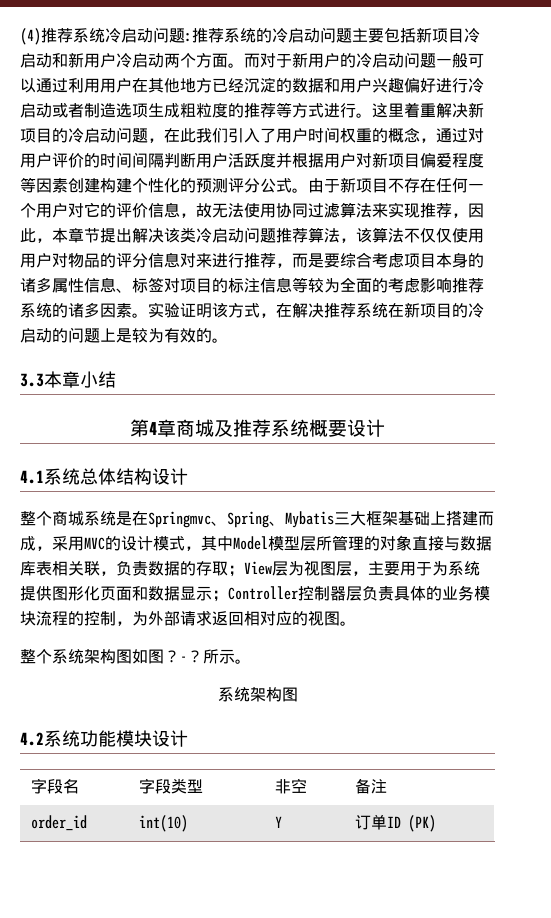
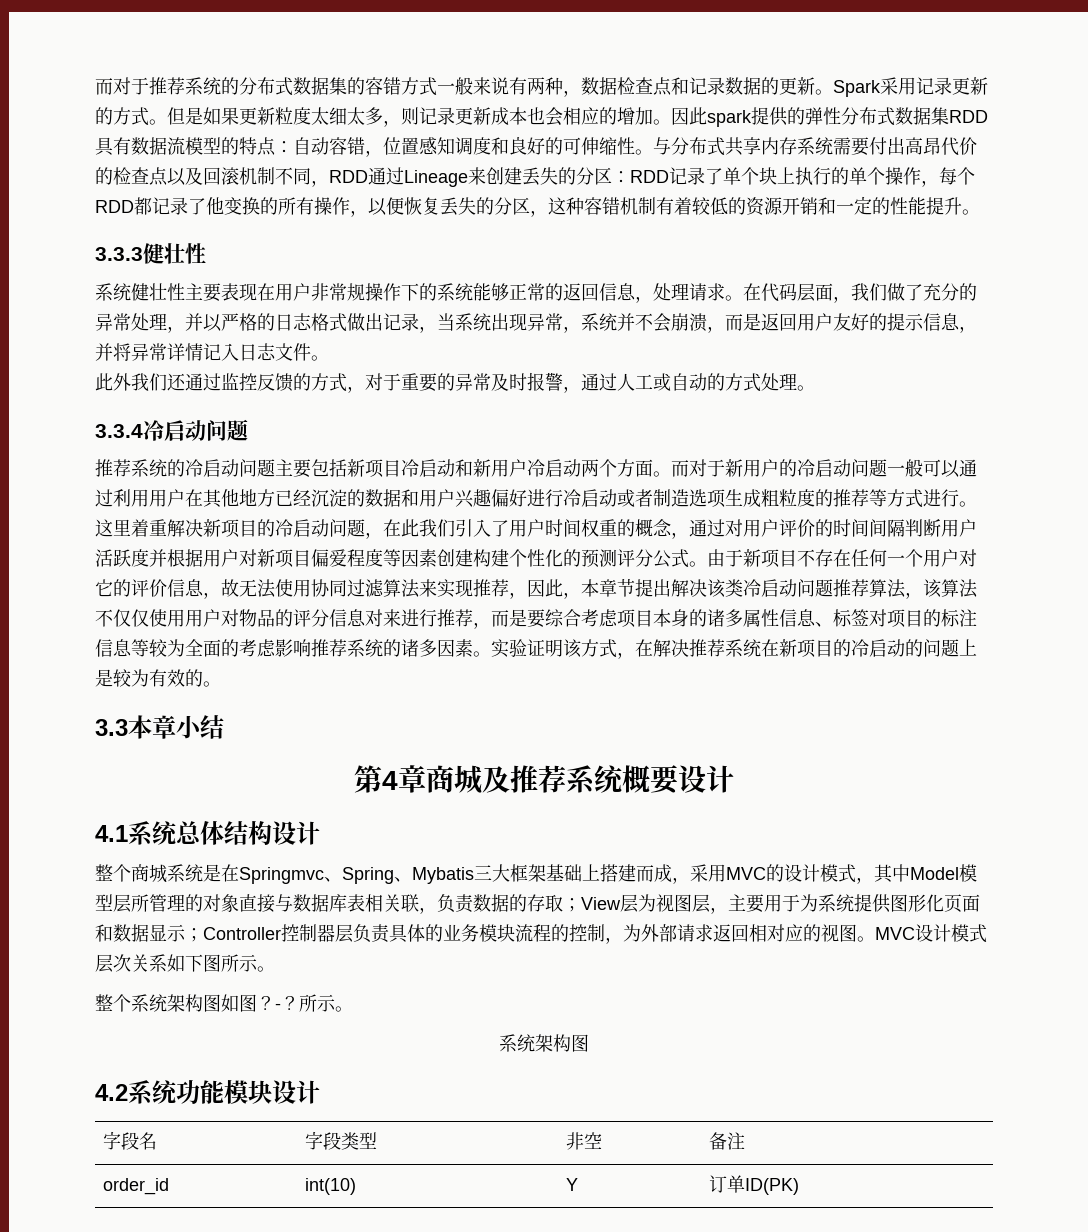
[20,27,192,45] (4)推荐系统冷启动问题: -> [95,77,988,97] [95,107,988,127] [95,137,977,157] [95,167,975,187] [95,196,980,217] [95,243,206,264] [95,283,977,303] [95,313,977,333] [95,343,329,361] [95,372,815,393] [95,419,248,441] 而对于推荐系统的分布式数据集的容错方式一般来说有两种，数据检查点和记录数据的更新。Spark采用记录更新的方式。但是如果更新粒度太细太多，则记录更新成本也会相应的增加。因此spark提供的弹性分布式数据集RDD具有数据流模型的特点：自动容错，位置感知调度和良好的可伸缩性。与分布式共享内存系统需要付出高昂代价的检查点以及回滚机制不同，RDD通过Lineage来创建丢失的分区：RDD记录了单个块上执行的单个操作，每个RDD都记录了他变换的所有操作，以便恢复丢失的分区，这种容错机制有着较低的资源开销和一定的性能提升。 // 3.3.3健壮性 // 系统健壮性主要表现在用户非常规操作下的系统能够正常的返回信息，处理请求。在代码层面，我们做了充分的异常处理，并以严格的日志格式做出记录，当系统出现异常，系统并不会崩溃，而是返回用户友好的提示信息，并将异常详情记入日志文件。 // 此外我们还通过监控反馈的方式，对于重要的异常及时报警，通过人工或自动的方式处理。 // 3.3.4冷启动问题 //
(356, 623) none -> [875,924,987,943] [95,954,275,973] MVC设计模式层次关系如下图所示。
[387,815,437,832] ID (PK) -> [744,1178,799,1195] ID(PK)

